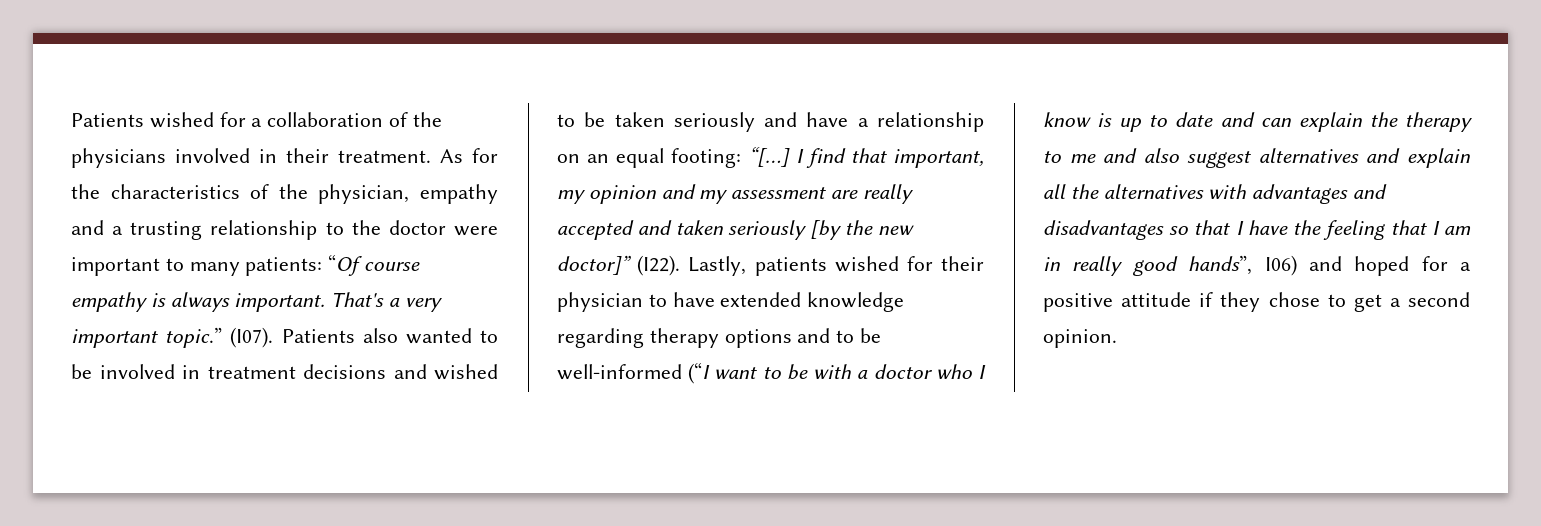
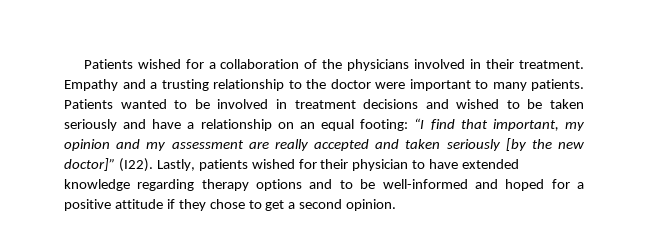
[440,148,498,163] [71,184,498,204] As for the characteristics of the physician, empathy -> [64,79,118,91] Empathy
[245,254,421,276] [71,292,443,312] [71,327,398,348] patients: “Of course empathy is always important. That's a very important topic.” (I07). Patients also -> [531,79,584,91] [64,99,113,109] patients. Patients
[748,147,804,167] “[…] I -> [414,118,425,129] “I
[688,362,986,384] [1043,112,1473,132] [1043,148,1471,168] [1043,184,1388,204] [1043,220,1471,240] [1043,255,1297,276] (“I want to be with a doctor who I know is up to date and can explain the therapy to me and also suggest alternatives and explain all the alternatives with advantages and disadvantages so that I have the feeling that I am in really good hands”, I06) -> (468, 184) none

